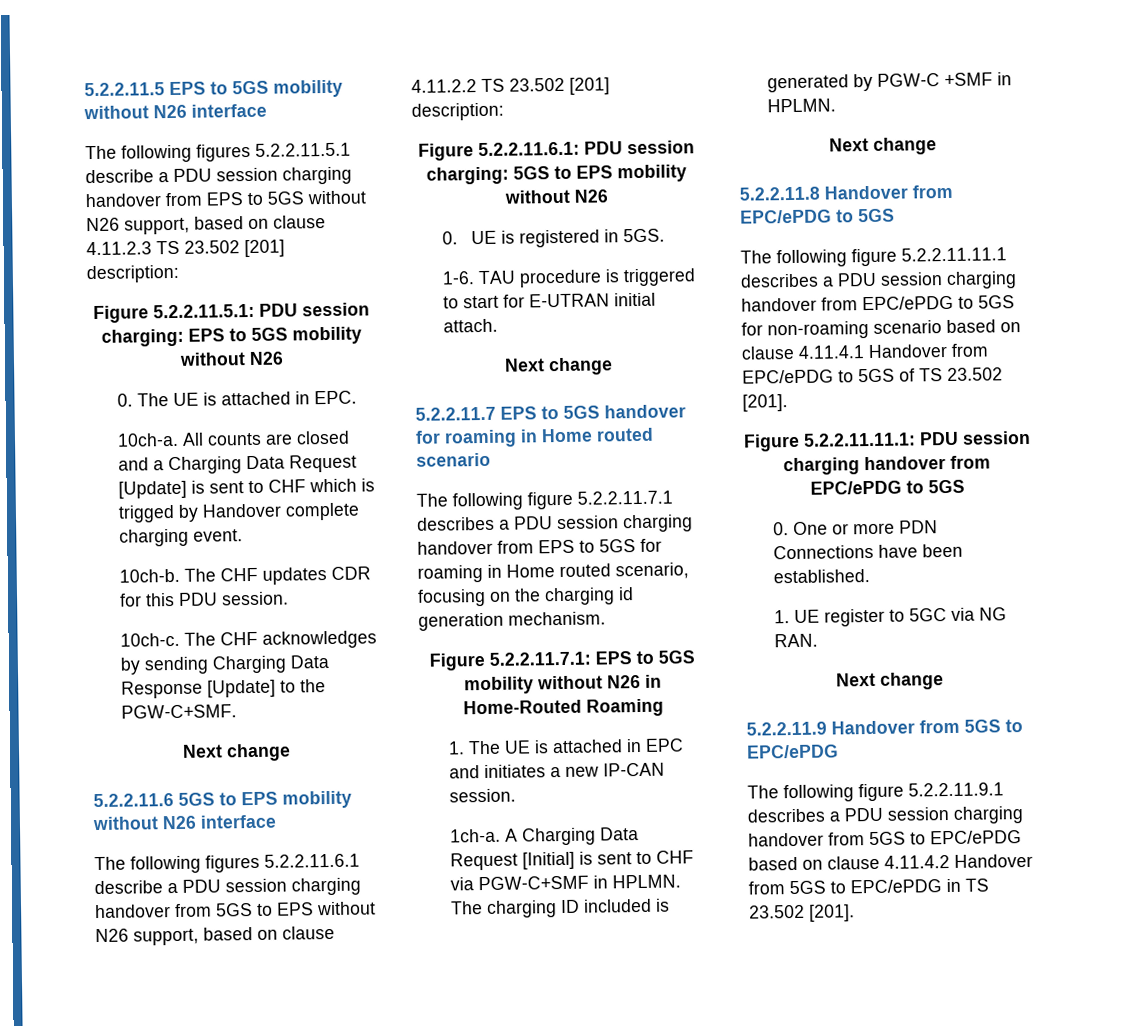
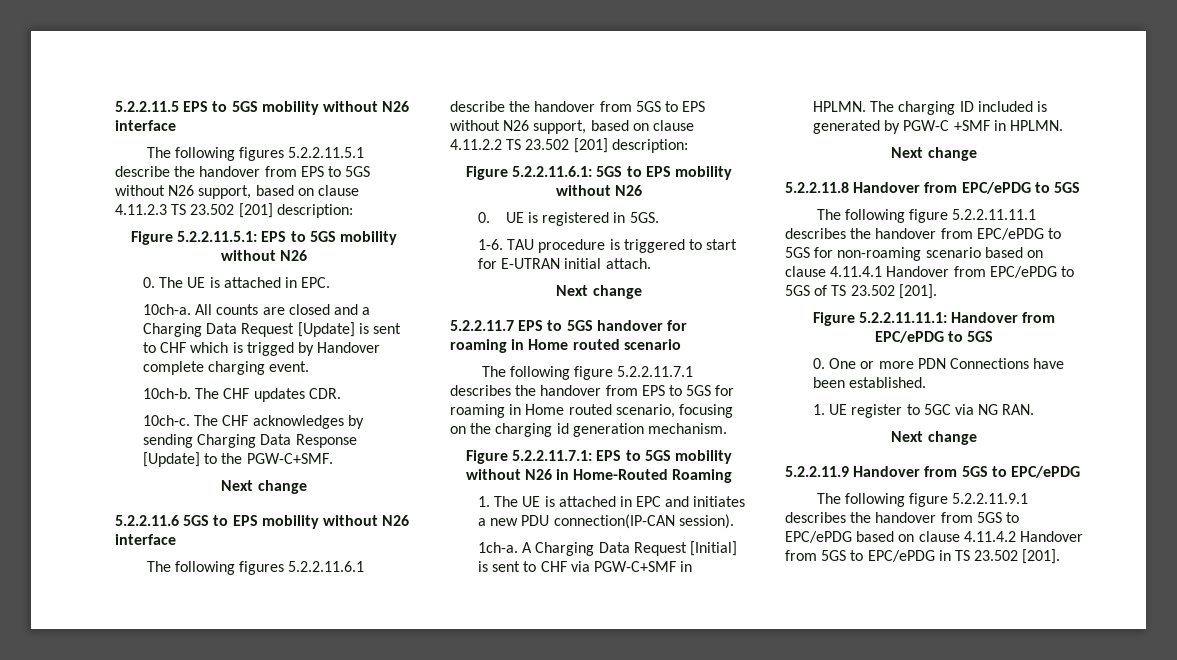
[158,166,352,185] a PDU session charging -> [174,166,196,177] the
[258,302,370,317] [100,328,184,347] PDU session charging: -> (258, 236) none
[331,566,372,580] [119,591,290,607] CDR for this PDU session. -> [308,388,341,399] CDR.
[167,877,361,896] a PDU session charging -> [509,101,531,112] the
[583,140,695,155] [425,166,509,185] PDU session charging: -> (593, 171) none
[499,514,693,533] a PDU session charging -> [515,385,537,396] the
[603,762,666,777] [449,788,517,803] IP-CAN session. -> [521,514,734,529] PDU connection(IP-CAN session).
[822,271,1017,289] a PDU session charging -> [850,228,872,239] the
[918,430,1031,446] [783,456,946,476] PDU session charging handover -> [951,312,1019,323] Handover
[829,806,1024,824] a PDU session charging -> [850,512,872,523] the

